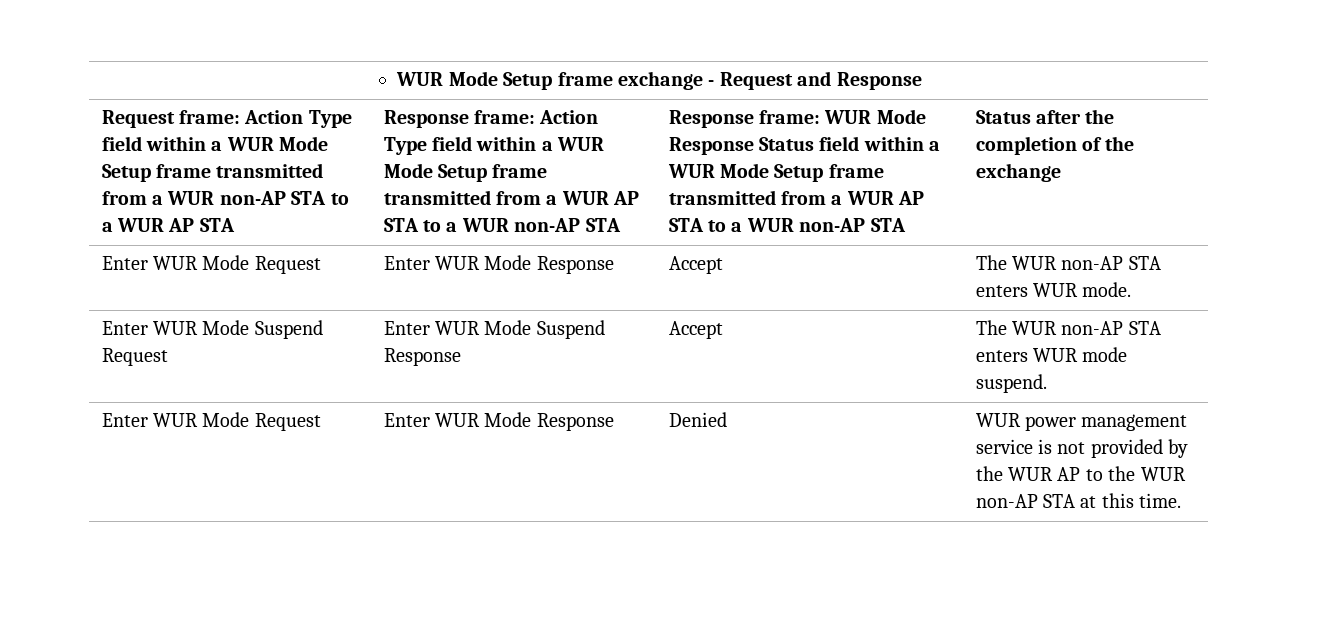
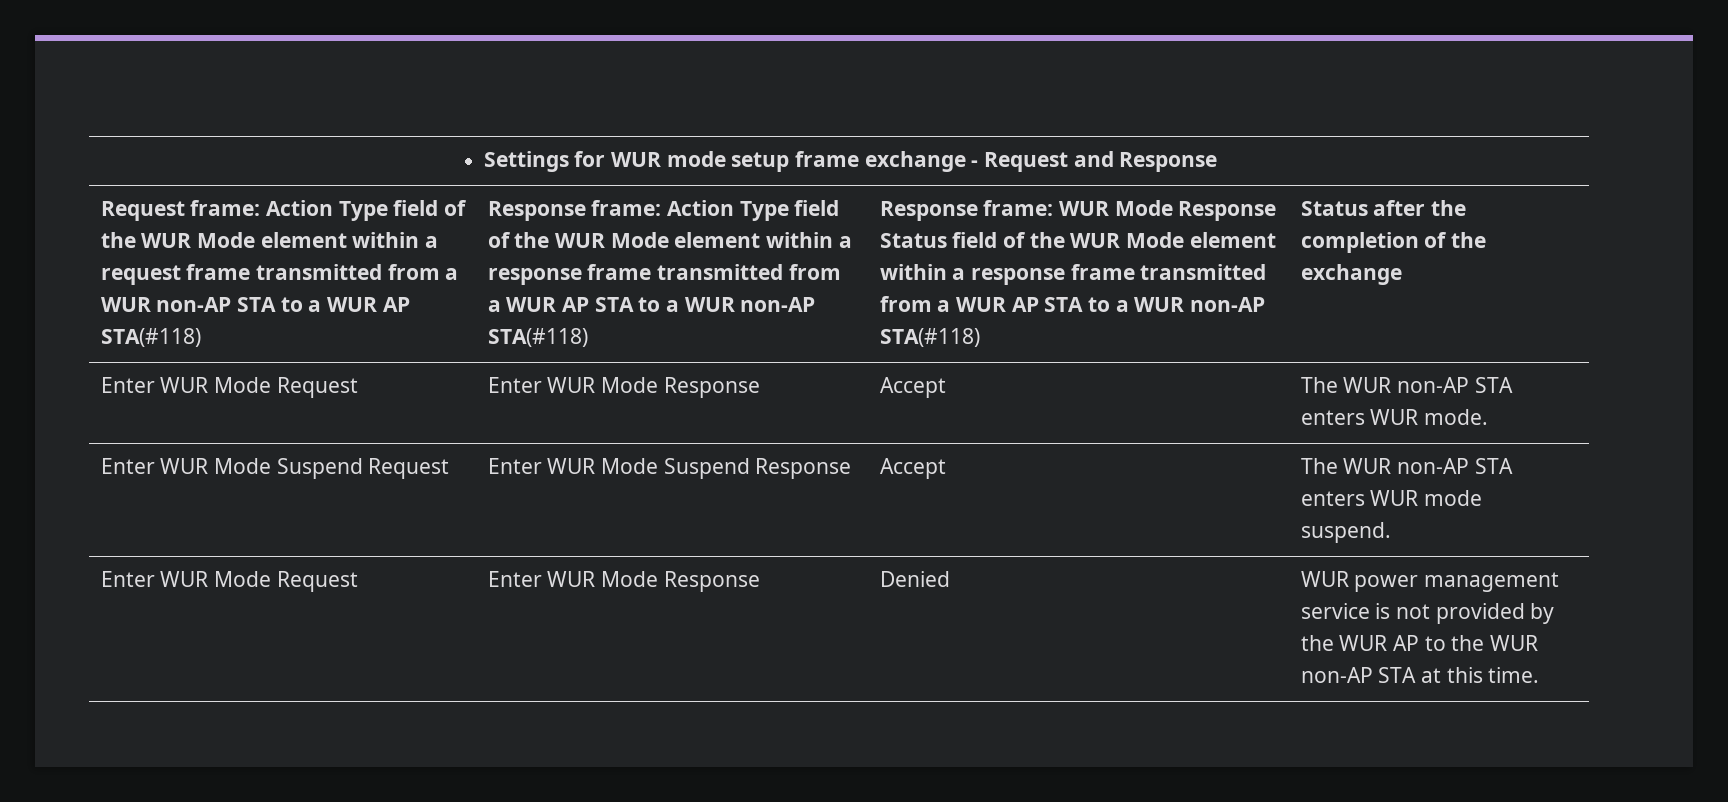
[396,71,553,90] WUR Mode Setup -> [483,151,790,172] Settings for WUR mode setup
[146,136,329,151] [101,164,151,182] within a WUR Mode Setup -> [443,200,467,216] [100,232,438,248] [100,265,181,285] of the WUR Mode element within a request
[199,218,235,232] STA -> [100,328,201,347] STA(#118)
[476,136,605,151] [383,163,488,182] within a WUR Mode Setup -> [487,232,852,248] [487,268,582,285] of the WUR Mode element within a response
[585,218,621,232] STA -> [487,328,588,347] STA(#118)
[863,136,941,151] [667,163,824,182] within a WUR Mode Setup -> [1002,232,1276,248] [879,264,1065,285] of the WUR Mode element within a response
[870,218,906,232] STA -> [879,328,980,347] STA(#118)

